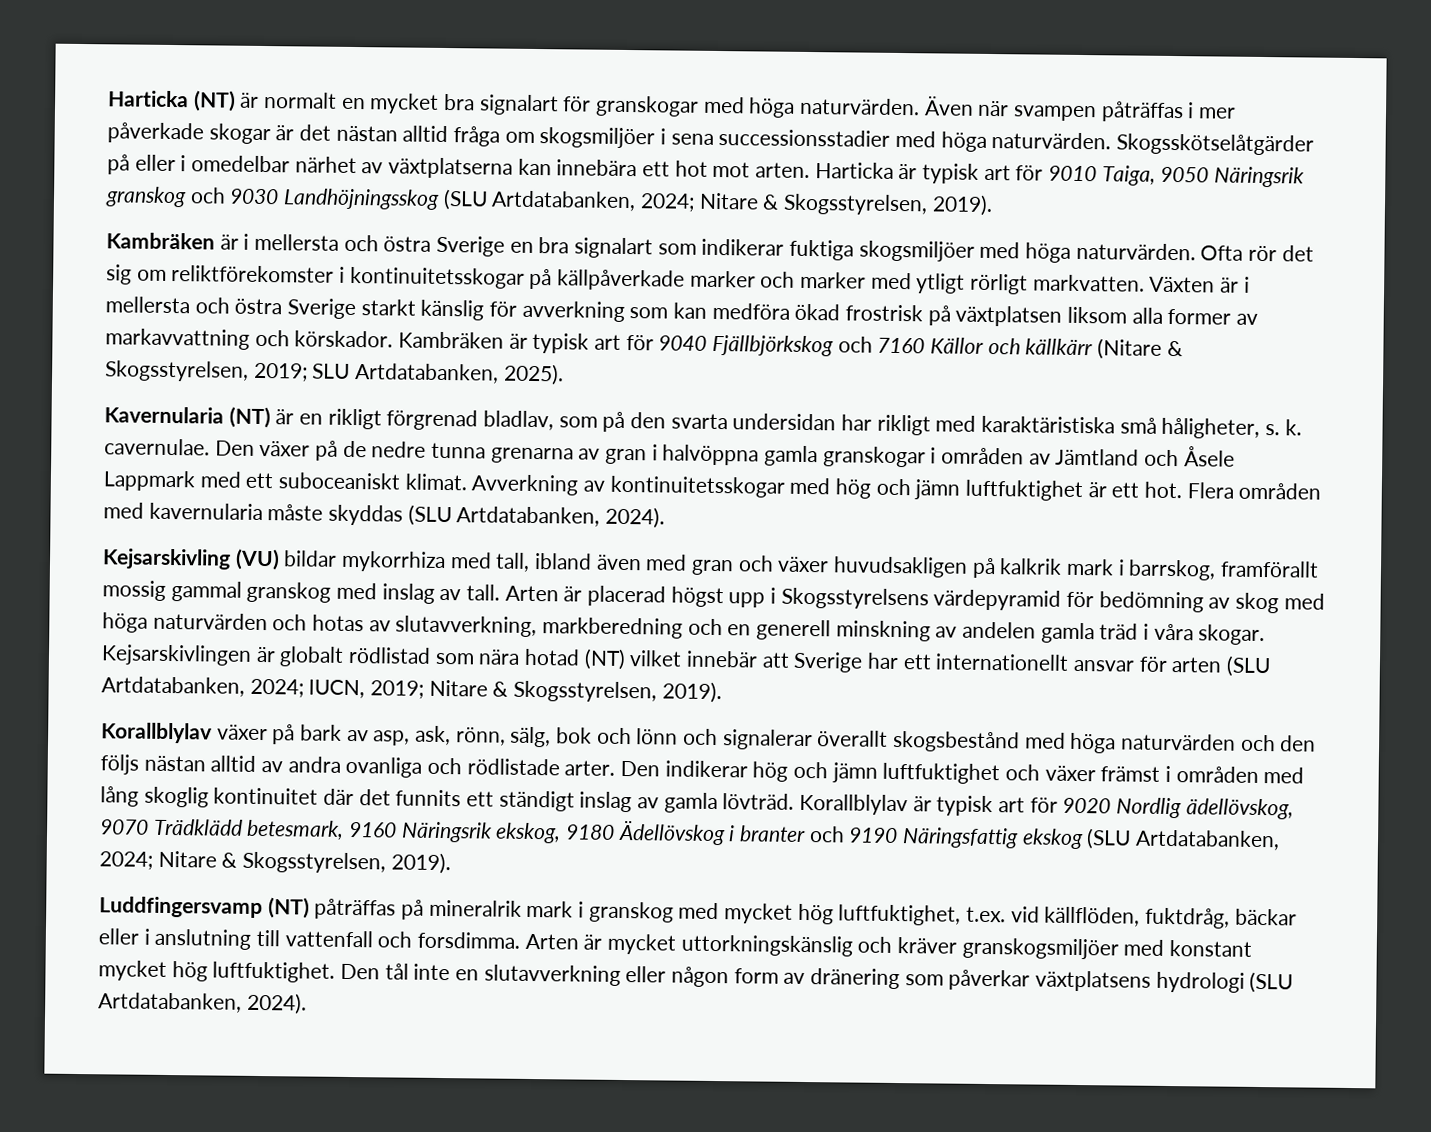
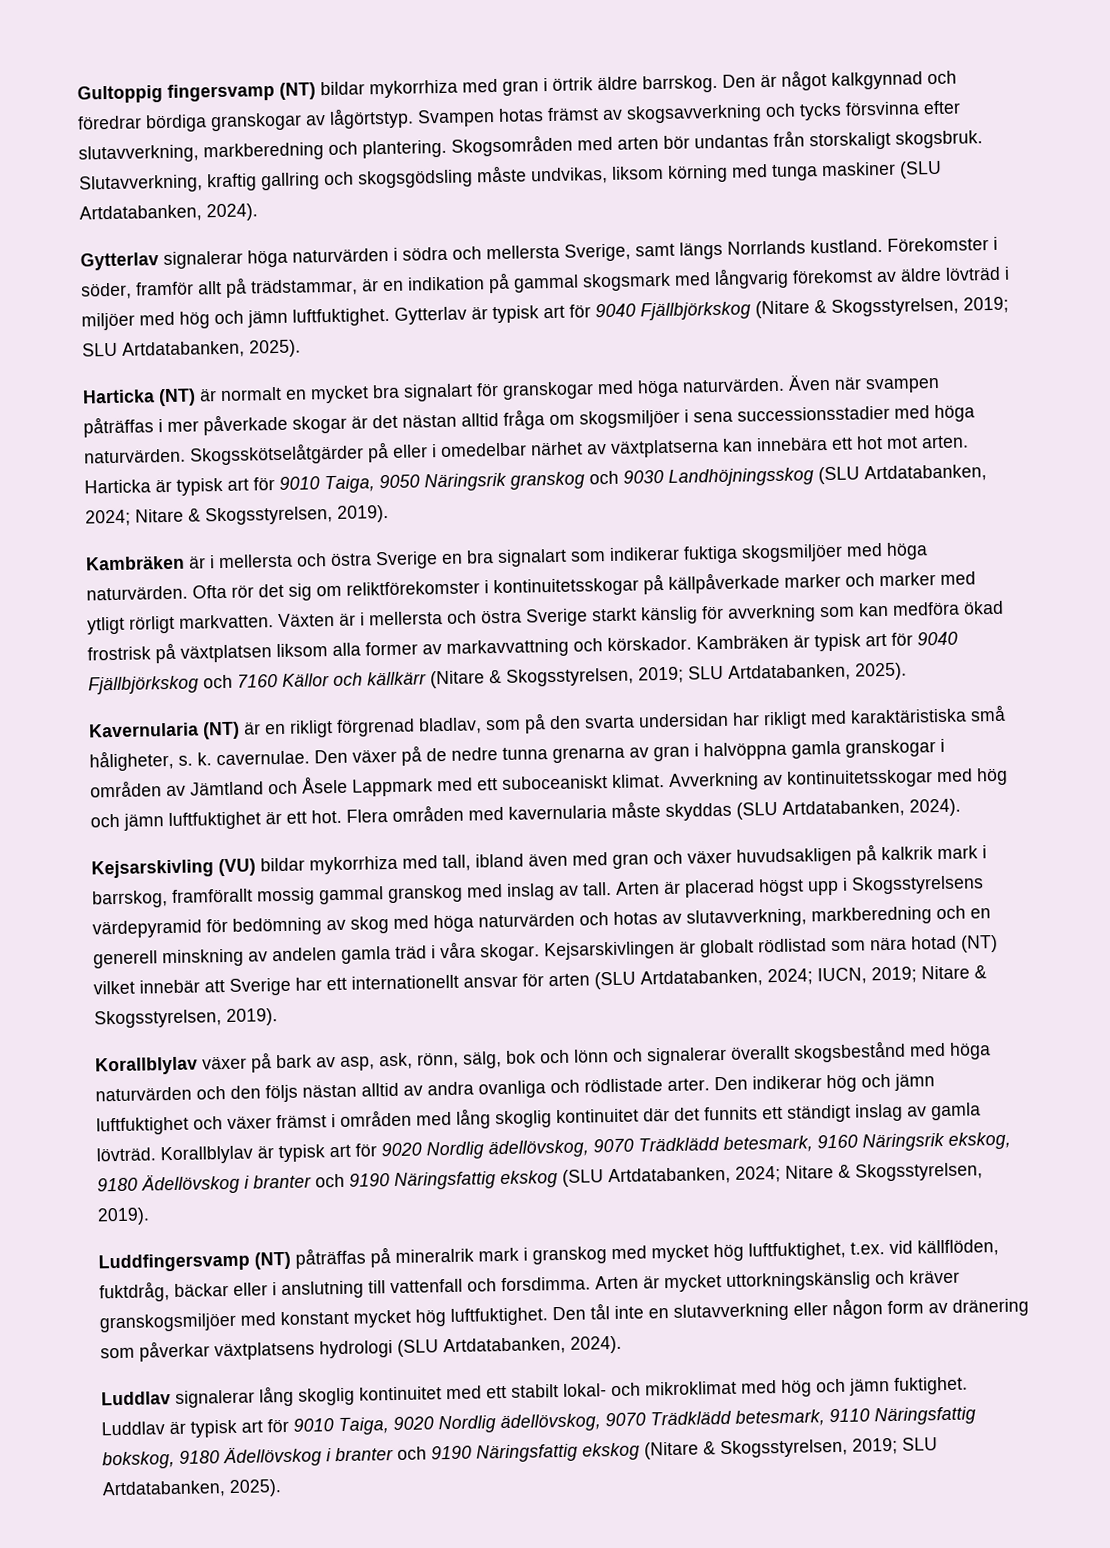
(108, 99) none -> [77,69,957,104] [77,100,961,133] [78,130,983,164] [79,160,942,194] [79,203,258,223] [80,236,998,271] [81,266,1010,300] [81,296,1009,331] [82,339,301,359] Gultoppig fingersvamp (NT) bildar mykorrhiza med gran i örtrik äldre barrskog. Den är något kalkgynnad och föredrar bördiga granskogar av lågörtstyp. Svampen hotas främst av skogsavverkning och tycks försvinna efter slutavverkning, markberedning och plantering. Skogsområden med arten bör undantas från storskaligt skogsbruk. Slutavverkning, kraftig gallring och skogsgödsling måste undvikas, liksom körning med tunga maskiner (SLU Artdatabanken, 2024). // Gytterlav signalerar höga naturvärden i södra och mellersta Sverige, samt längs Norrlands kustland. Förekomster i söder, framför allt på trädstammar, är en indikation på gammal skogsmark med långvarig förekomst av äldre lövträd i miljöer med hög och jämn luftfuktighet. Gytterlav är typisk art för 9040 Fjällbjörkskog (Nitare & Skogsstyrelsen, 2019; SLU Artdatabanken, 2025). //
(307, 1003) none -> [101,1376,968,1408] [101,1406,976,1438] [102,1437,938,1470] [102,1479,282,1499] // Luddlav signalerar lång skoglig kontinuitet med ett stabilt lokal- och mikroklimat med hög och jämn fuktighet. Luddlav är typisk art för 9010 Taiga, 9020 Nordlig ädellövskog, 9070 Trädklädd betesmark, 9110 Näringsfattig bokskog, 9180 Ädellövskog i branter och 9190 Näringsfattig ekskog (Nitare & Skogsstyrelsen, 2019; SLU Artdatabanken, 2025).

